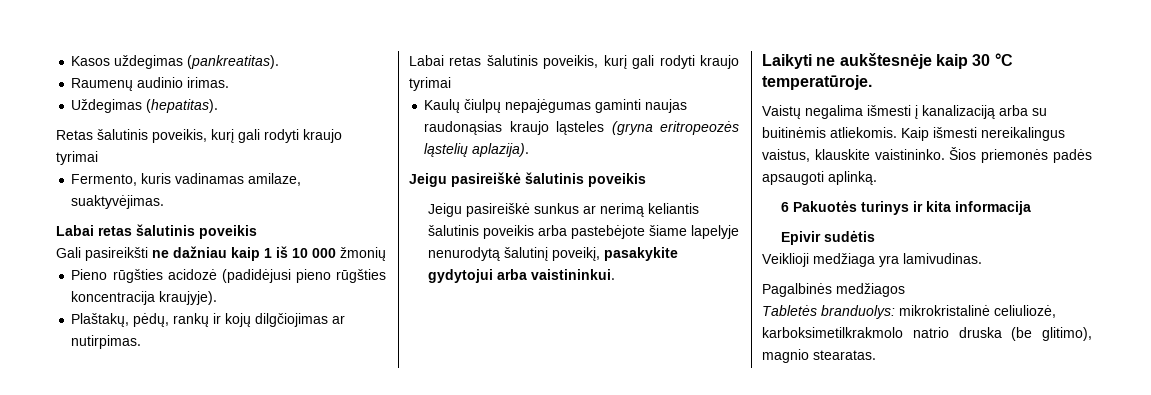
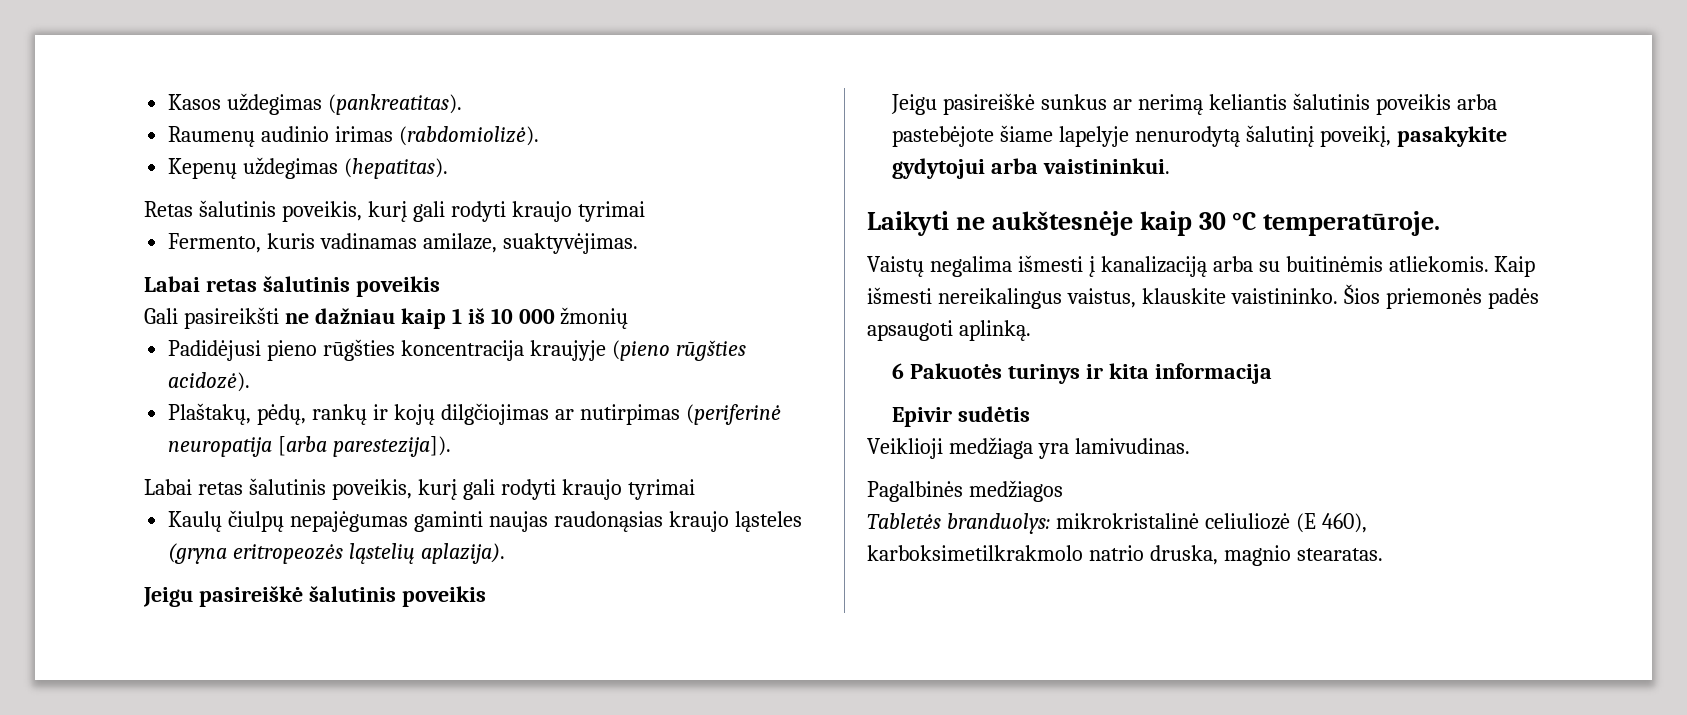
[187,77,230,88] [71,99,143,113] irimas. // Uždegimas -> [335,126,540,146] [168,157,339,179] irimas (rabdomiolizė). // Kepenų uždegimas
[71,269,386,283] [71,291,218,305] Pieno rūgšties acidozė (padidėjusi pieno rūgšties koncentracija kraujyje). -> [168,339,746,361] [168,372,251,392] Padidėjusi pieno rūgšties koncentracija kraujyje (pieno rūgšties acidozė).
[71,335,142,349] nutirpimas. -> [579,404,781,425] [168,436,452,457] nutirpimas (periferinė neuropatija [arba parestezija]).
[994,305,1056,318] [762,327,1092,341] celiuliozė, karboksimetilkrakmolo natrio druska (be glitimo), -> [1204,513,1367,533] [867,545,1218,565] celiuliozė (E 460), karboksimetilkrakmolo natrio druska,

